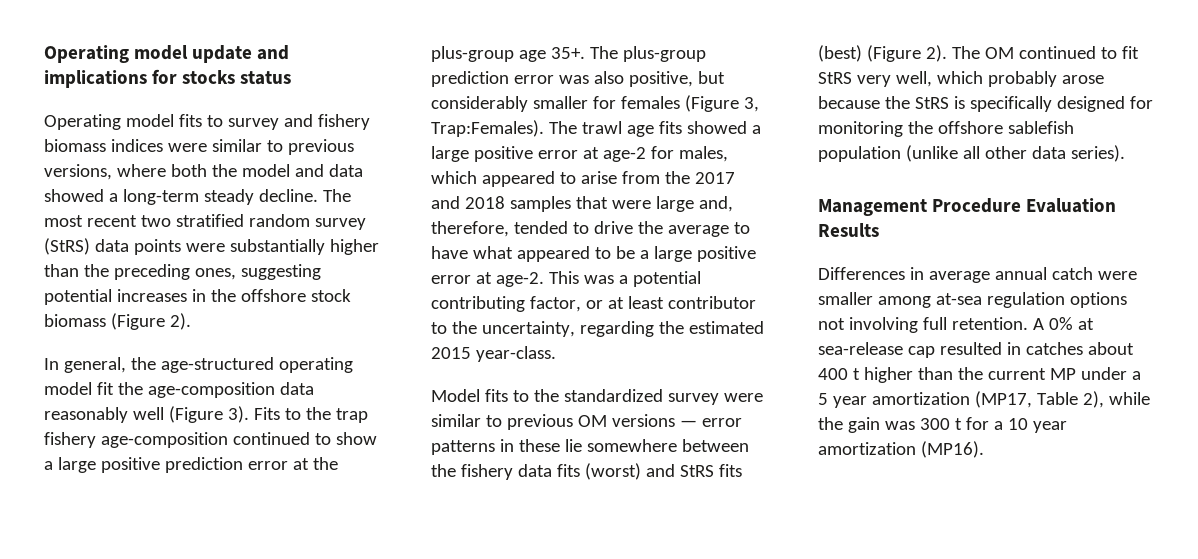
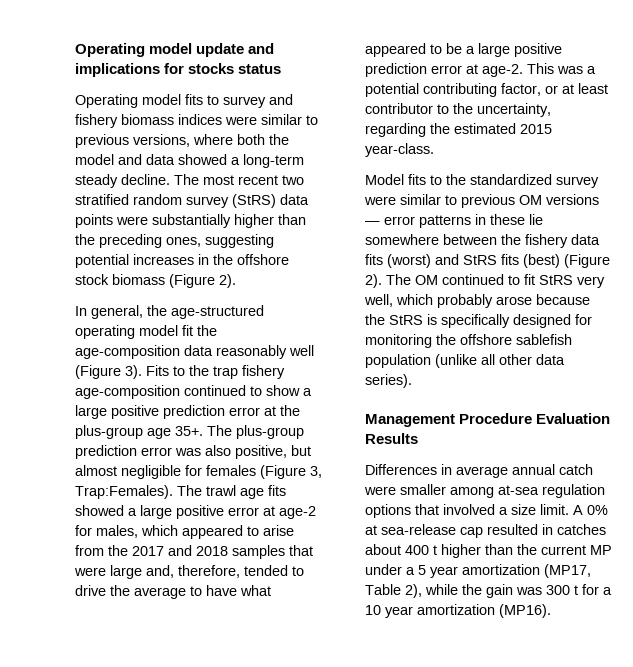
[431,96,588,112] considerably smaller -> [75,465,181,479] almost negligible
(756, 254) none -> [365,63,427,77] prediction
[818,317,1028,333] not involving full retention. -> [415,504,569,515] that involved a size limit.

